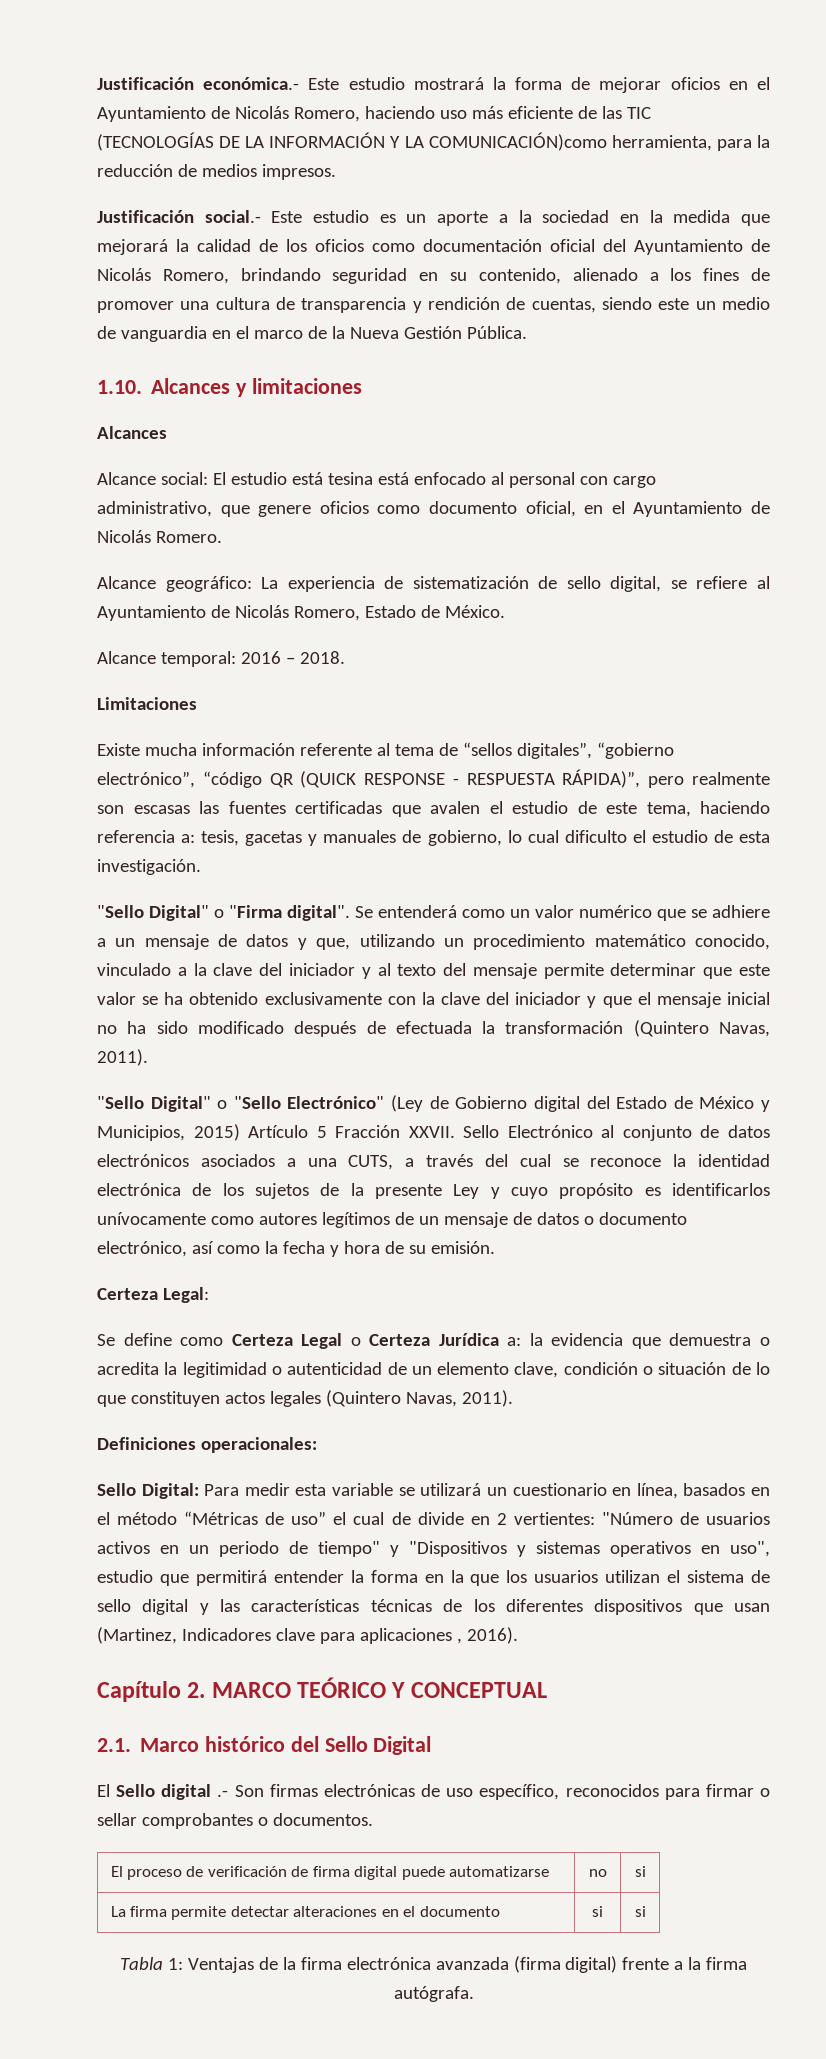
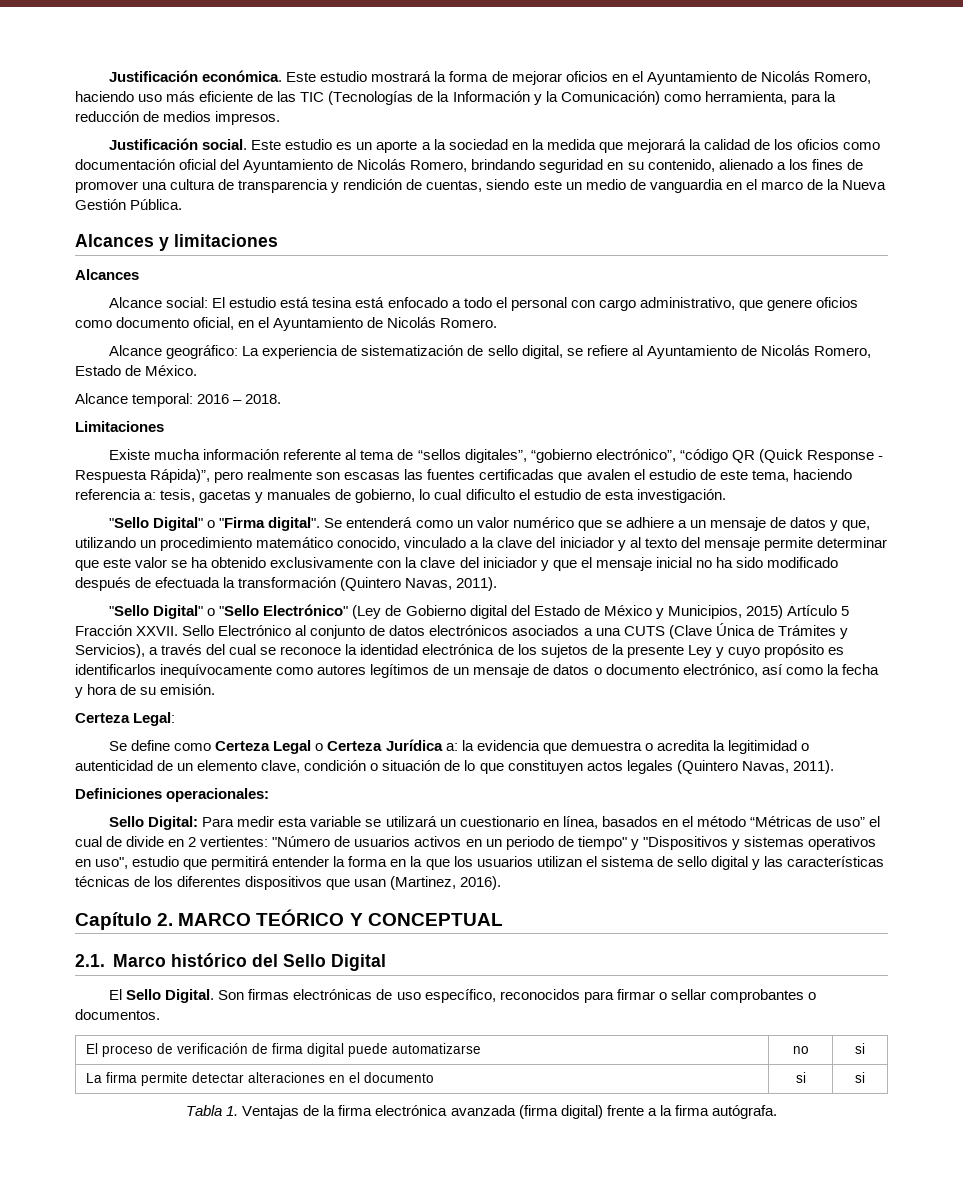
[97,77,300,90] Justificación económica.- -> [109,70,283,82] Justificación económica.
[97,132,607,151] (TECNOLOGÍAS DE LA INFORMACIÓN Y LA COMUNICACIÓN)como -> [328,91,701,105] (Tecnologías de la Información y la Comunicación) como
[204,210,261,223] social.- -> [202,139,248,150] social.
[97,380,142,394] 1.10. -> (183, 204) none
[490,472,504,485] al -> [451,297,507,308] a todo el
[300,769,641,788] (QUICK RESPONSE - RESPUESTA RÁPIDA)”, -> [758,449,883,463] [75,469,211,483] (Quick Response - Respuesta Rápida)”,
[348,1155,394,1170] CUTS, -> [623,623,848,639] [75,644,145,658] CUTS (Clave Única de Trámites y Servicios),
[97,1212,206,1225] unívocamente -> [160,664,273,678] inequívocamente
[181,1628,462,1644] Indicadores clave para aplicaciones , -> (457, 883) none
[161,1784,229,1800] digital .- -> [165,989,215,1003] Digital.
[167,1958,183,1970] 1: -> [226,1106,239,1116] 1.

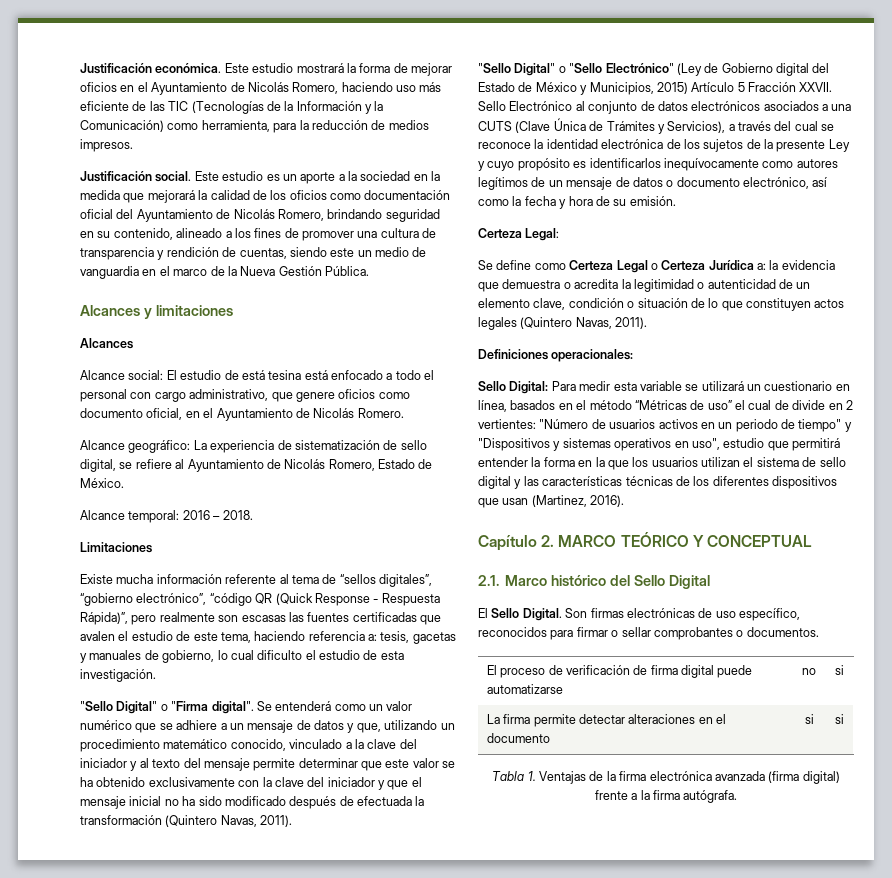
[718,159,773,170] alienado -> [176,228,223,238] alineado
(277, 302) none -> [224,370,239,380] de

